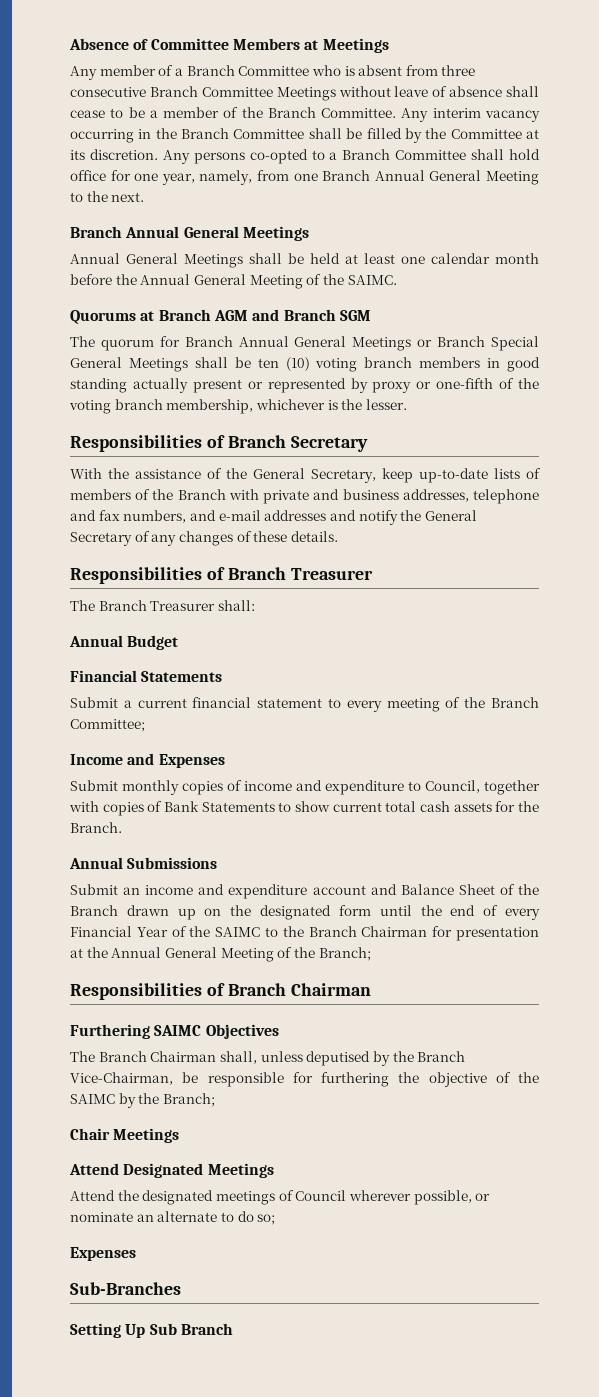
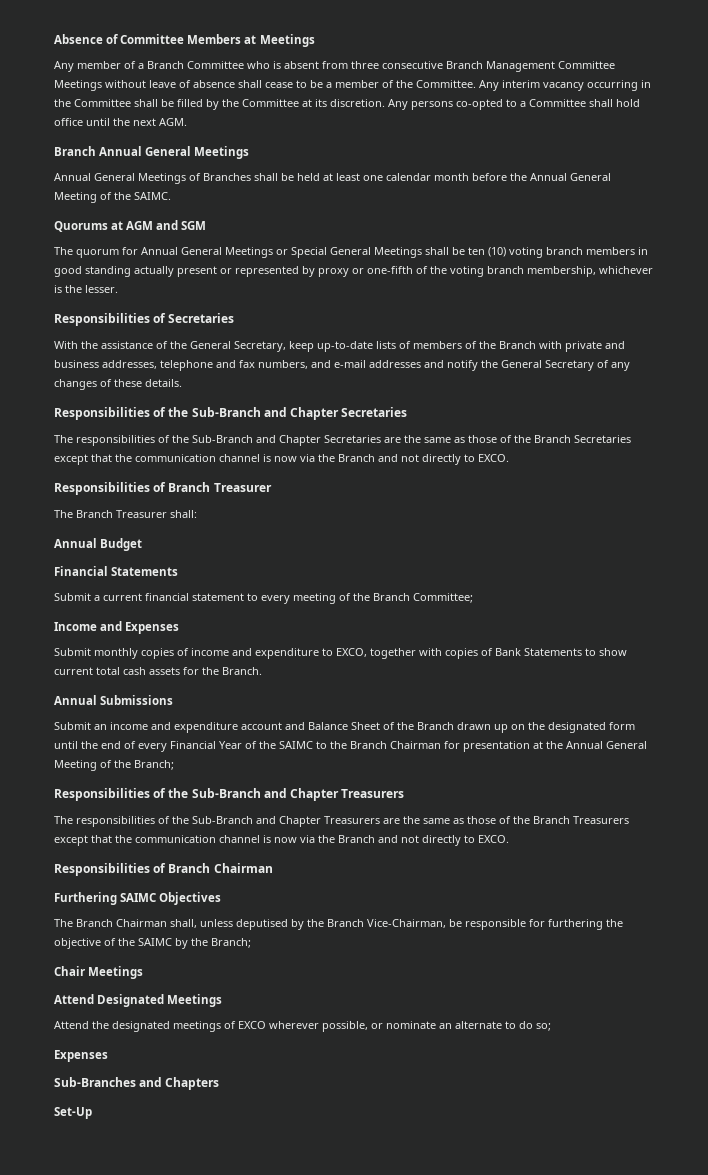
(198, 91) none -> [486,61,555,72] Management
[267,107,316,118] Branch -> (413, 84) none
[181,128,230,139] Branch -> (71, 103) none
[342,149,391,160] Branch -> (526, 104) none
[110,170,539,185] [70,191,145,202] for one year, namely, from one Branch Annual General Meeting to the next. -> [86,118,187,126] until the next AGM.
(243, 261) none -> [189,173,251,181] of Branches
[158,309,211,321] Branch -> (124, 225) none
[283,309,336,321] Branch -> (179, 225) none
[184,336,233,347] Branch -> (138, 251) none
[437,336,486,347] Branch -> (288, 252) none
[227,435,368,452] Branch Secretary -> [168,313,235,323] Secretaries
(338, 536) none -> [54,407,408,420] [54,435,631,446] [54,454,509,465] // Responsibilities of the Sub-Branch and Chapter Secretaries // The responsibilities of the Sub-Branch and Chapter Secretaries are the same as those of the Branch Secretaries except that the communication channel is now via the Branch and not directly to EXCO.
[425,780,480,793] Council, -> [336,648,367,657] EXCO,
(371, 954) none -> [54,788,405,801] [54,816,629,827] [54,835,509,846] // Responsibilities of the Sub-Branch and Chapter Treasurers // The responsibilities of the Sub-Branch and Chapter Treasurers are the same as those of the Branch Treasurers except that the communication channel is now via the Branch and not directly to EXCO.
[295,1190,347,1201] Council -> [238,1021,266,1029] EXCO
[70,1323,233,1338] // Setting Up Sub Branch -> [139,1077,220,1090] [54,1107,92,1119] and Chapters // Set-Up

